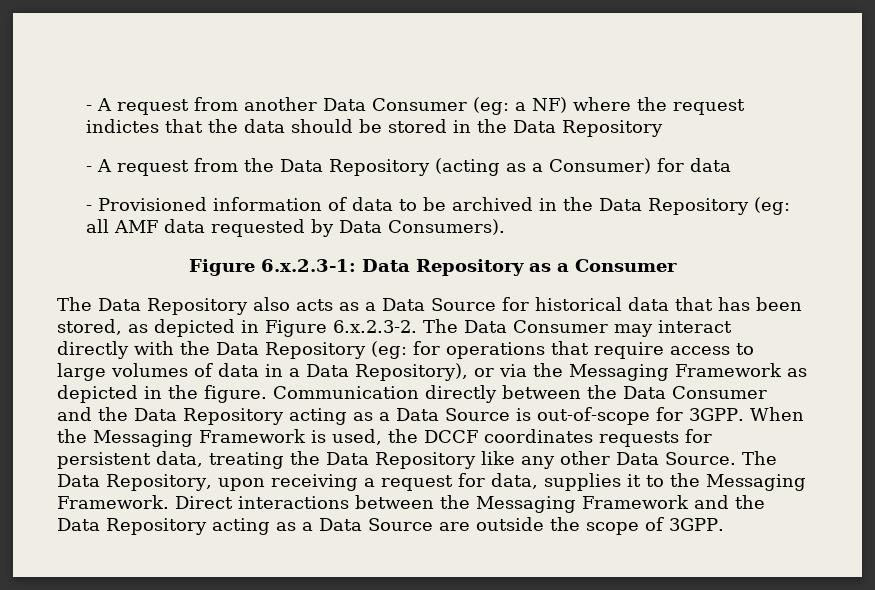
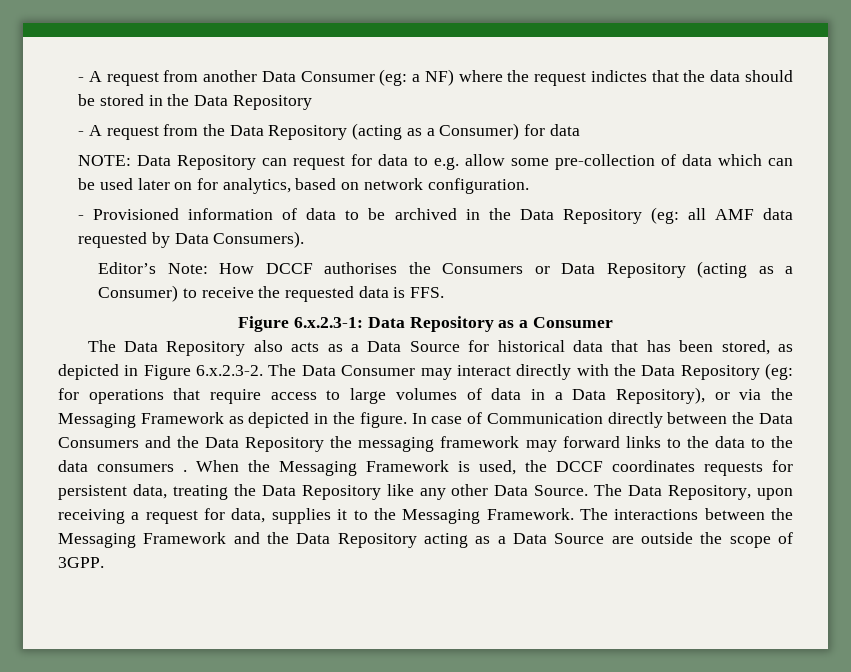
(732, 165) none -> [78,154,794,170] [78,178,529,194] // NOTE: Data Repository can request for data to e.g. allow some pre-collection of data which can be used later on for analytics, based on network configuration.
(506, 227) none -> [98,261,794,278] [98,285,445,302] // Editor’s Note: How DCCF authorises the Consumers or Data Repository (acting as a Consumer) to receive the requested data is FFS.
(267, 394) none -> [411,412,483,424] In case of
[672,386,767,399] [57,407,744,425] Consumer and the Data Repository acting as a Data Source is out-of-scope for 3GPP. -> [58,436,794,452] [58,460,187,472] Consumers and the Data Repository the messaging framework may forward links to the data to the data consumers .
[175,496,233,509] Direct -> [579,508,608,520] The

